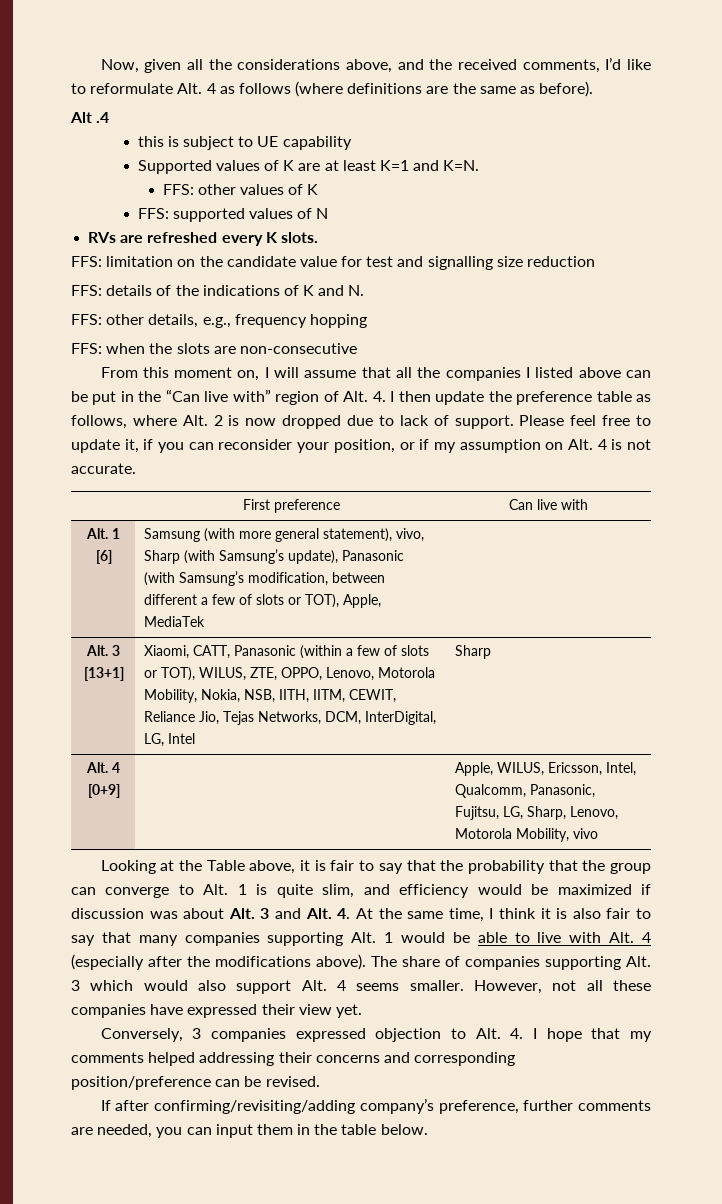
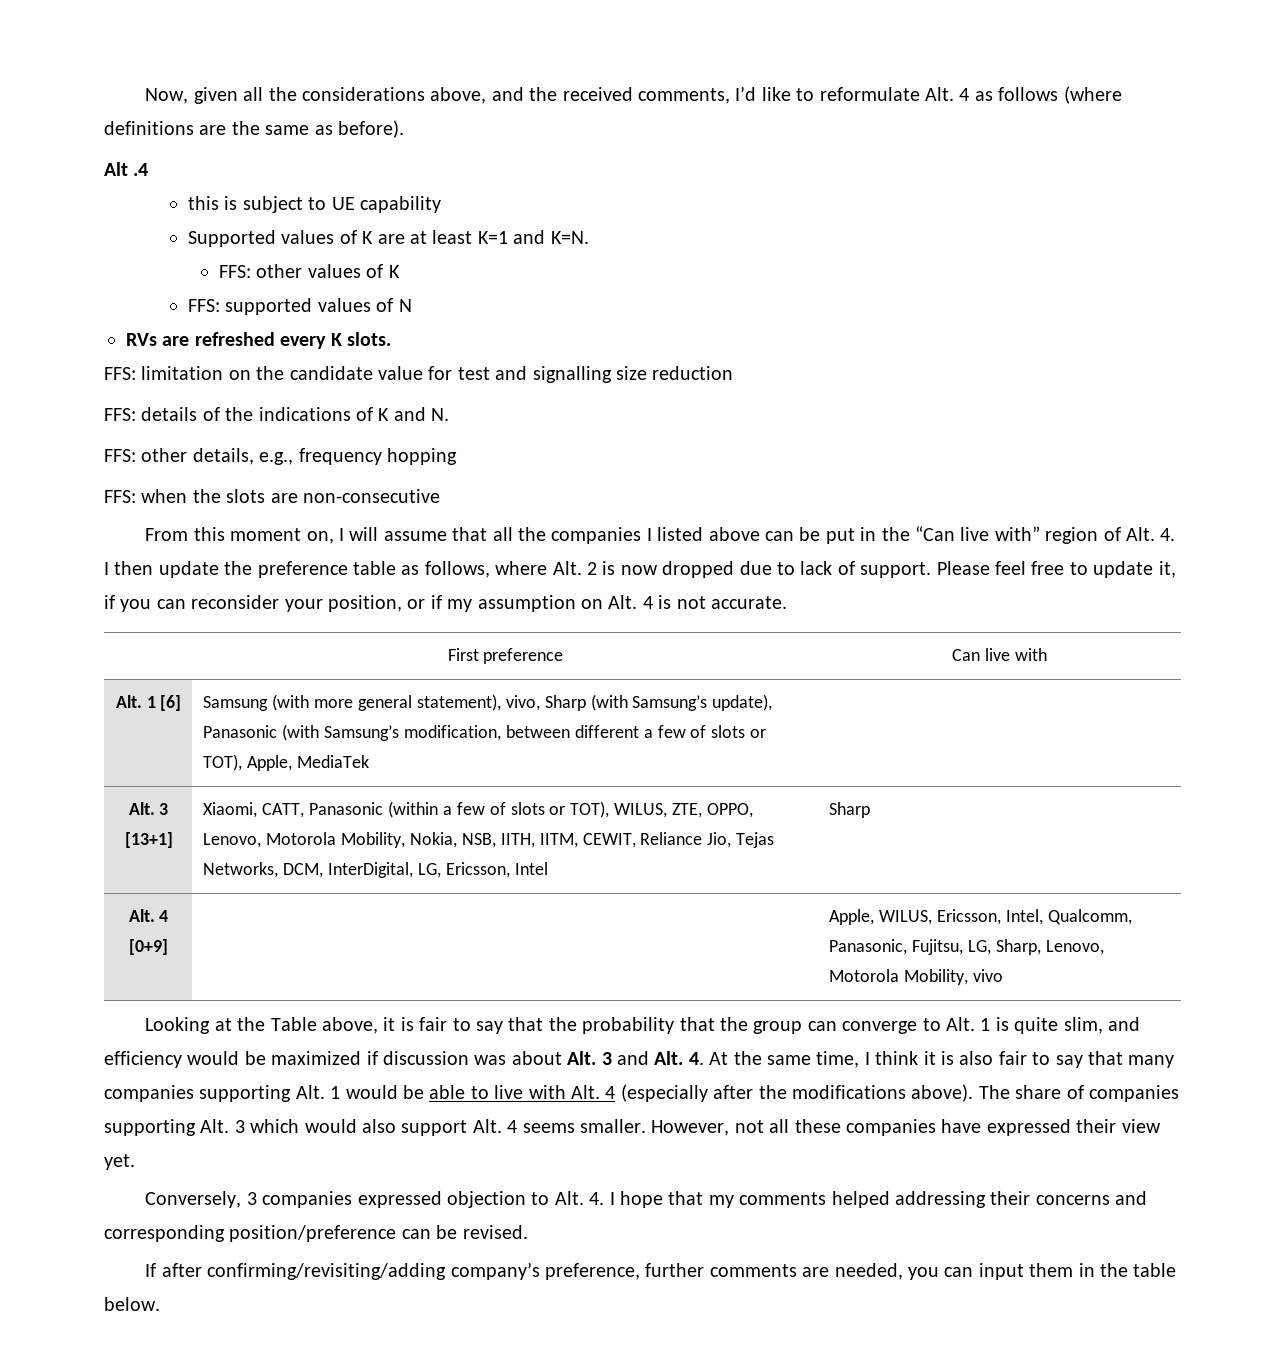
(165, 740) none -> [445,862,510,878] Ericsson,

